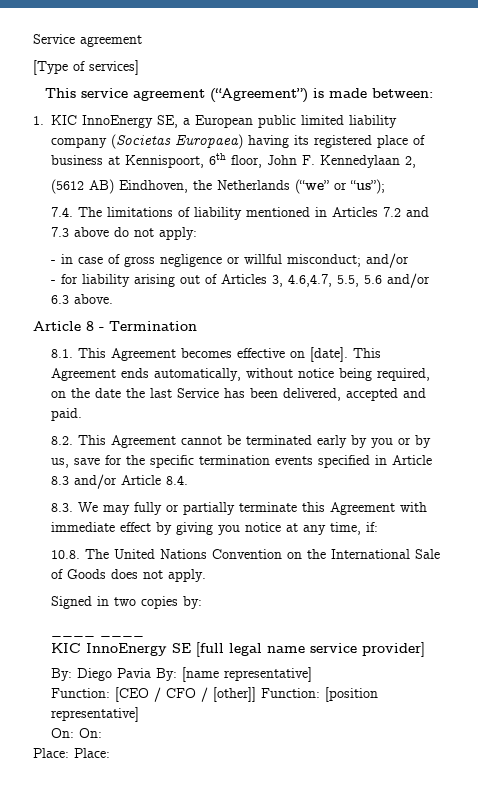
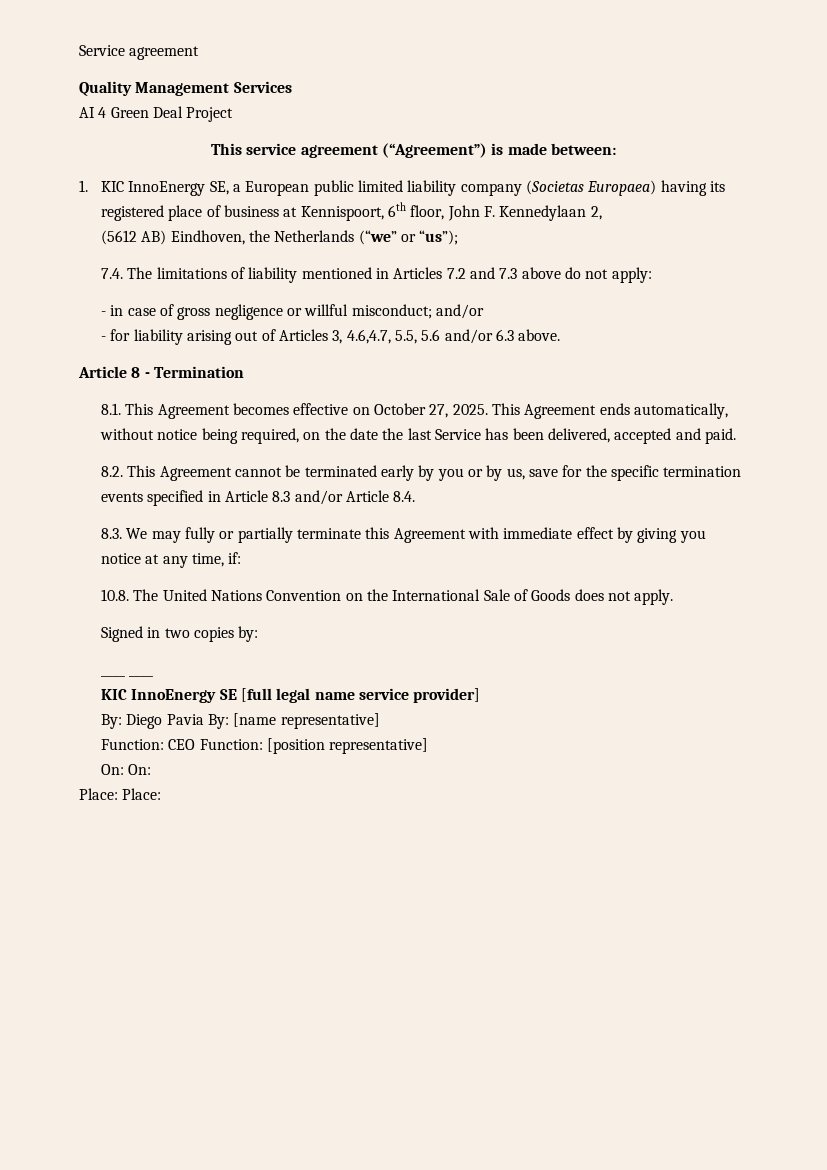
[33,60,139,75] [Type of services] -> [79,81,292,96] [79,106,234,122] Quality Management Services // AI 4 Green Deal Project
[310,347,349,362] [date]. -> [374,403,488,418] October 27, 2025.
[115,687,257,702] [CEO / CFO / [other]] -> [168,739,196,750] CEO

